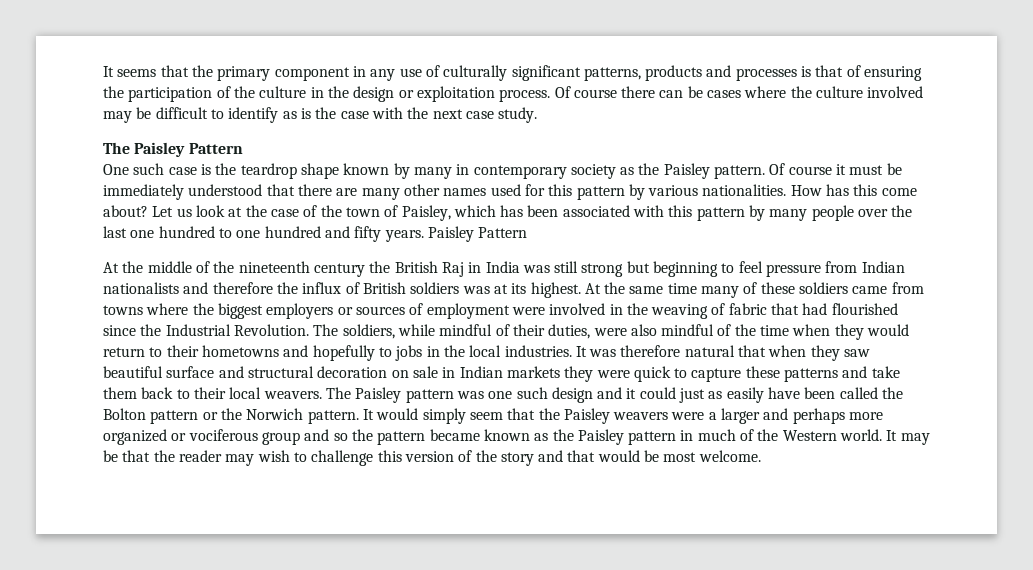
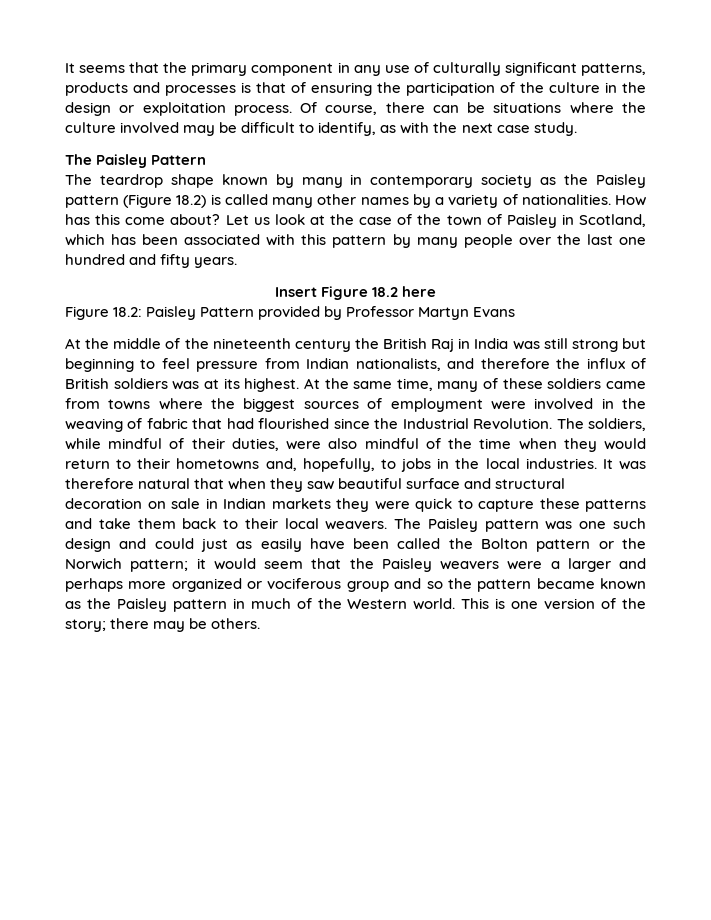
[573,89,617,98] course -> [325,105,378,115] course,
[707,90,742,98] cases -> [493,102,562,113] situations
[228,107,369,123] identify as is the case -> [318,122,397,136] identify, as
[103,163,237,175] One such case is the -> [65,174,92,185] The
[714,163,902,179] [103,184,699,200] pattern. Of course it must be immediately understood that there are many other names used for this pattern by various -> [65,194,518,208] pattern (Figure 18.2) is called many other names by a variety of
[401,205,451,221] Paisley, -> [506,214,646,228] Paisley in Scotland,
[218,226,321,238] to one hundred -> (125, 259) none
[427,226,528,242] Paisley Pattern -> [274,286,437,300] [65,306,516,320] // Insert Figure 18.2 here // Figure 18.2: Paisley Pattern provided by Professor Martyn Evans
[103,282,179,294] nationalists -> [355,358,441,371] nationalists,
[667,283,697,294] time -> [396,378,433,391] time,
[266,303,353,319] employers or -> (296, 405) none
[283,345,375,361] and hopefully -> [265,458,375,472] and, hopefully,
[626,388,637,399] it -> (147, 543) none
[307,408,466,424] pattern. It would simply -> [130,558,256,572] pattern; it would
[886,430,930,445] [103,450,761,466] It may be that the reader may wish to challenge this version of the story and that would be most welcome. -> [461,598,646,609] [65,618,261,632] This is one version of the story; there may be others.

